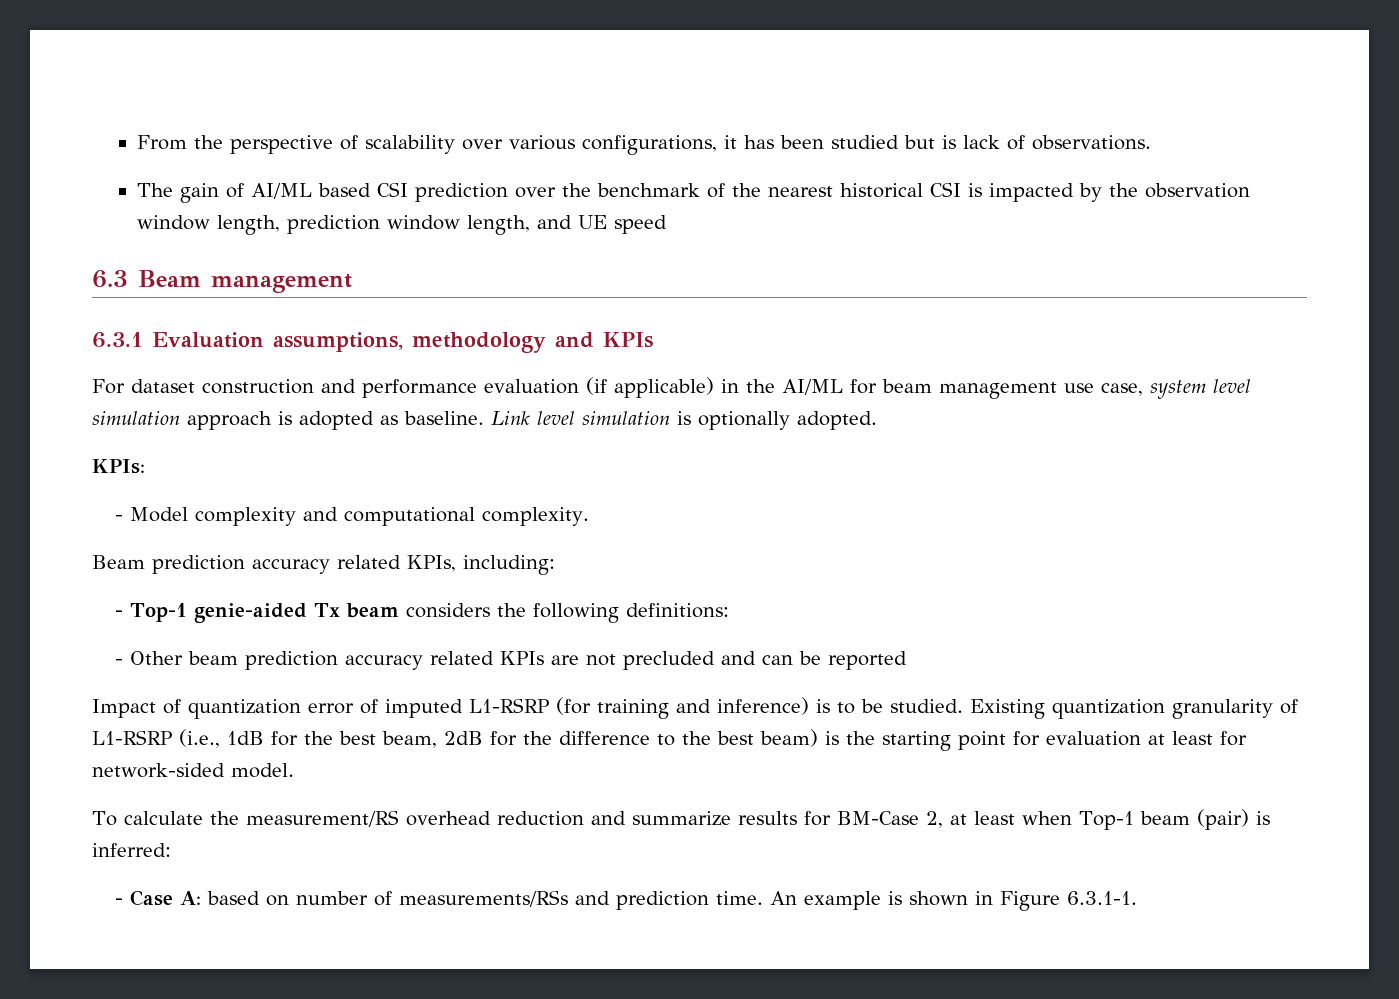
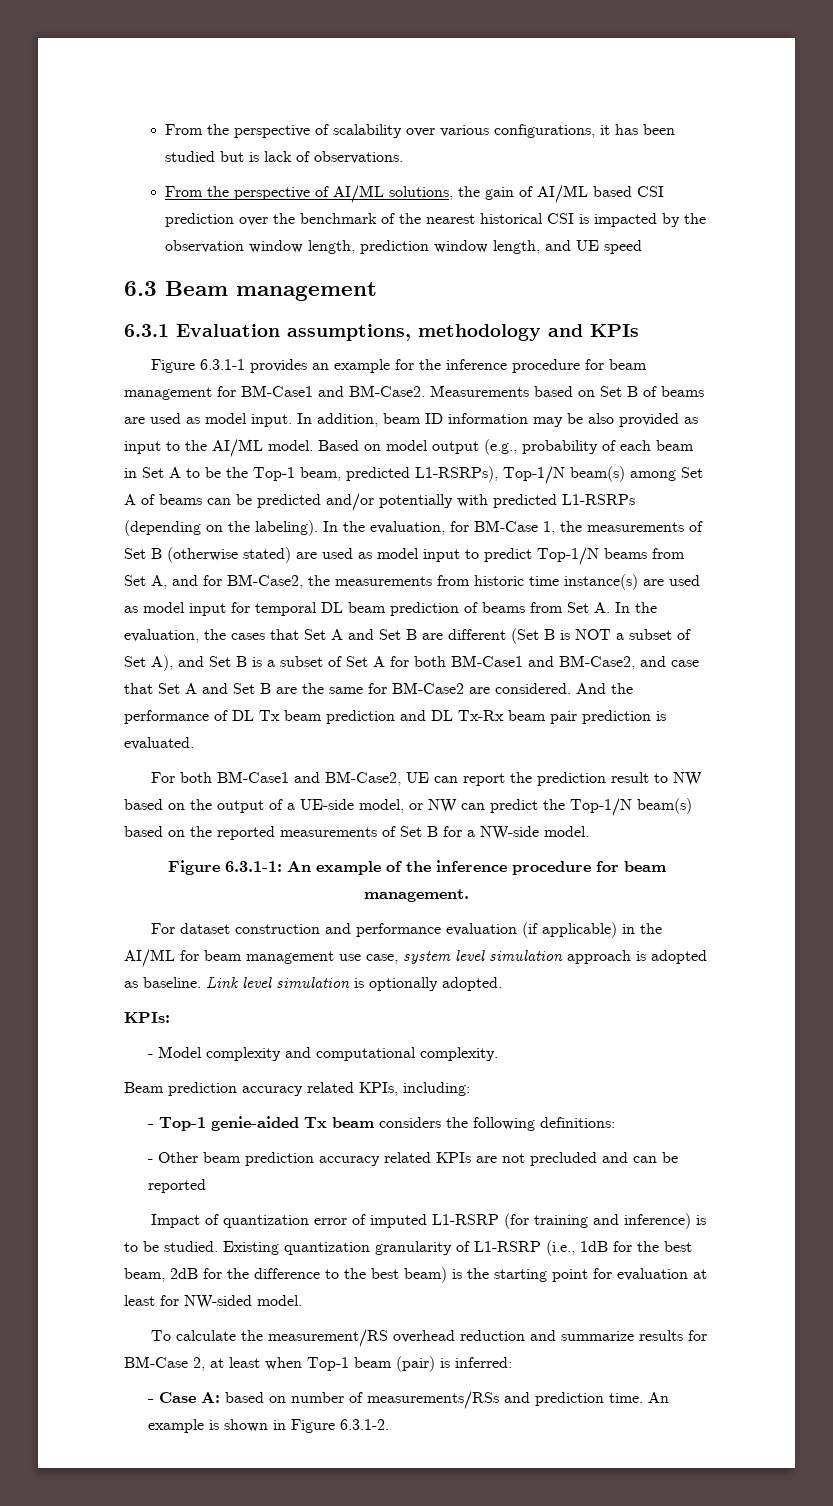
[137,183,174,197] The -> [165,185,481,203] From the perspective of AI/ML solutions, the
(653, 340) none -> [150,359,647,373] [124,385,704,400] [124,413,698,427] [124,439,694,457] [124,466,703,484] [124,493,635,511] [124,520,703,536] [124,547,685,565] [124,574,700,590] [124,602,657,616] [124,628,691,644] [124,655,699,671] [124,682,633,694] [124,710,666,724] [124,737,194,750] [150,771,702,786] [124,798,692,816] [124,826,589,840] [167,860,666,875] [364,889,469,902] // Figure 6.3.1-1 provides an example for the inference procedure for beam management for BM-Case1 and BM-Case2. Measurements based on Set B of beams are used as model input. In addition, beam ID information may be also provided as input to the AI/ML model. Based on model output (e.g., probability of each beam in Set A to be the Top-1 beam, predicted L1-RSRPs), Top-1/N beam(s) among Set A of beams can be predicted and/or potentially with predicted L1-RSRPs (depending on the labeling). In the evaluation, for BM-Case 1, the measurements of Set B (otherwise stated) are used as model input to predict Top-1/N beams from Set A, and for BM-Case2, the measurements from historic time instance(s) are used as model input for temporal DL beam prediction of beams from Set A. In the evaluation, the cases that Set A and Set B are different (Set B is NOT a subset of Set A), and Set B is a subset of Set A for both BM-Case1 and BM-Case2, and case that Set A and Set B are the same for BM-Case2 are considered. And the performance of DL Tx beam prediction and DL Tx-Rx beam pair prediction is evaluated. // For both BM-Case1 and BM-Case2, UE can report the prediction result to NW based on the output of a UE-side model, or NW can predict the Top-1/N beam(s) based on the reported measurements of Set B for a NW-side model. // Figure 6.3.1-1: An example of the inference procedure for beam management.
[92,763,225,778] network-sided -> [184,1295,252,1309] NW-sided
[1066,891,1137,905] 6.3.1-1. -> [339,1419,389,1430] 6.3.1-2.

